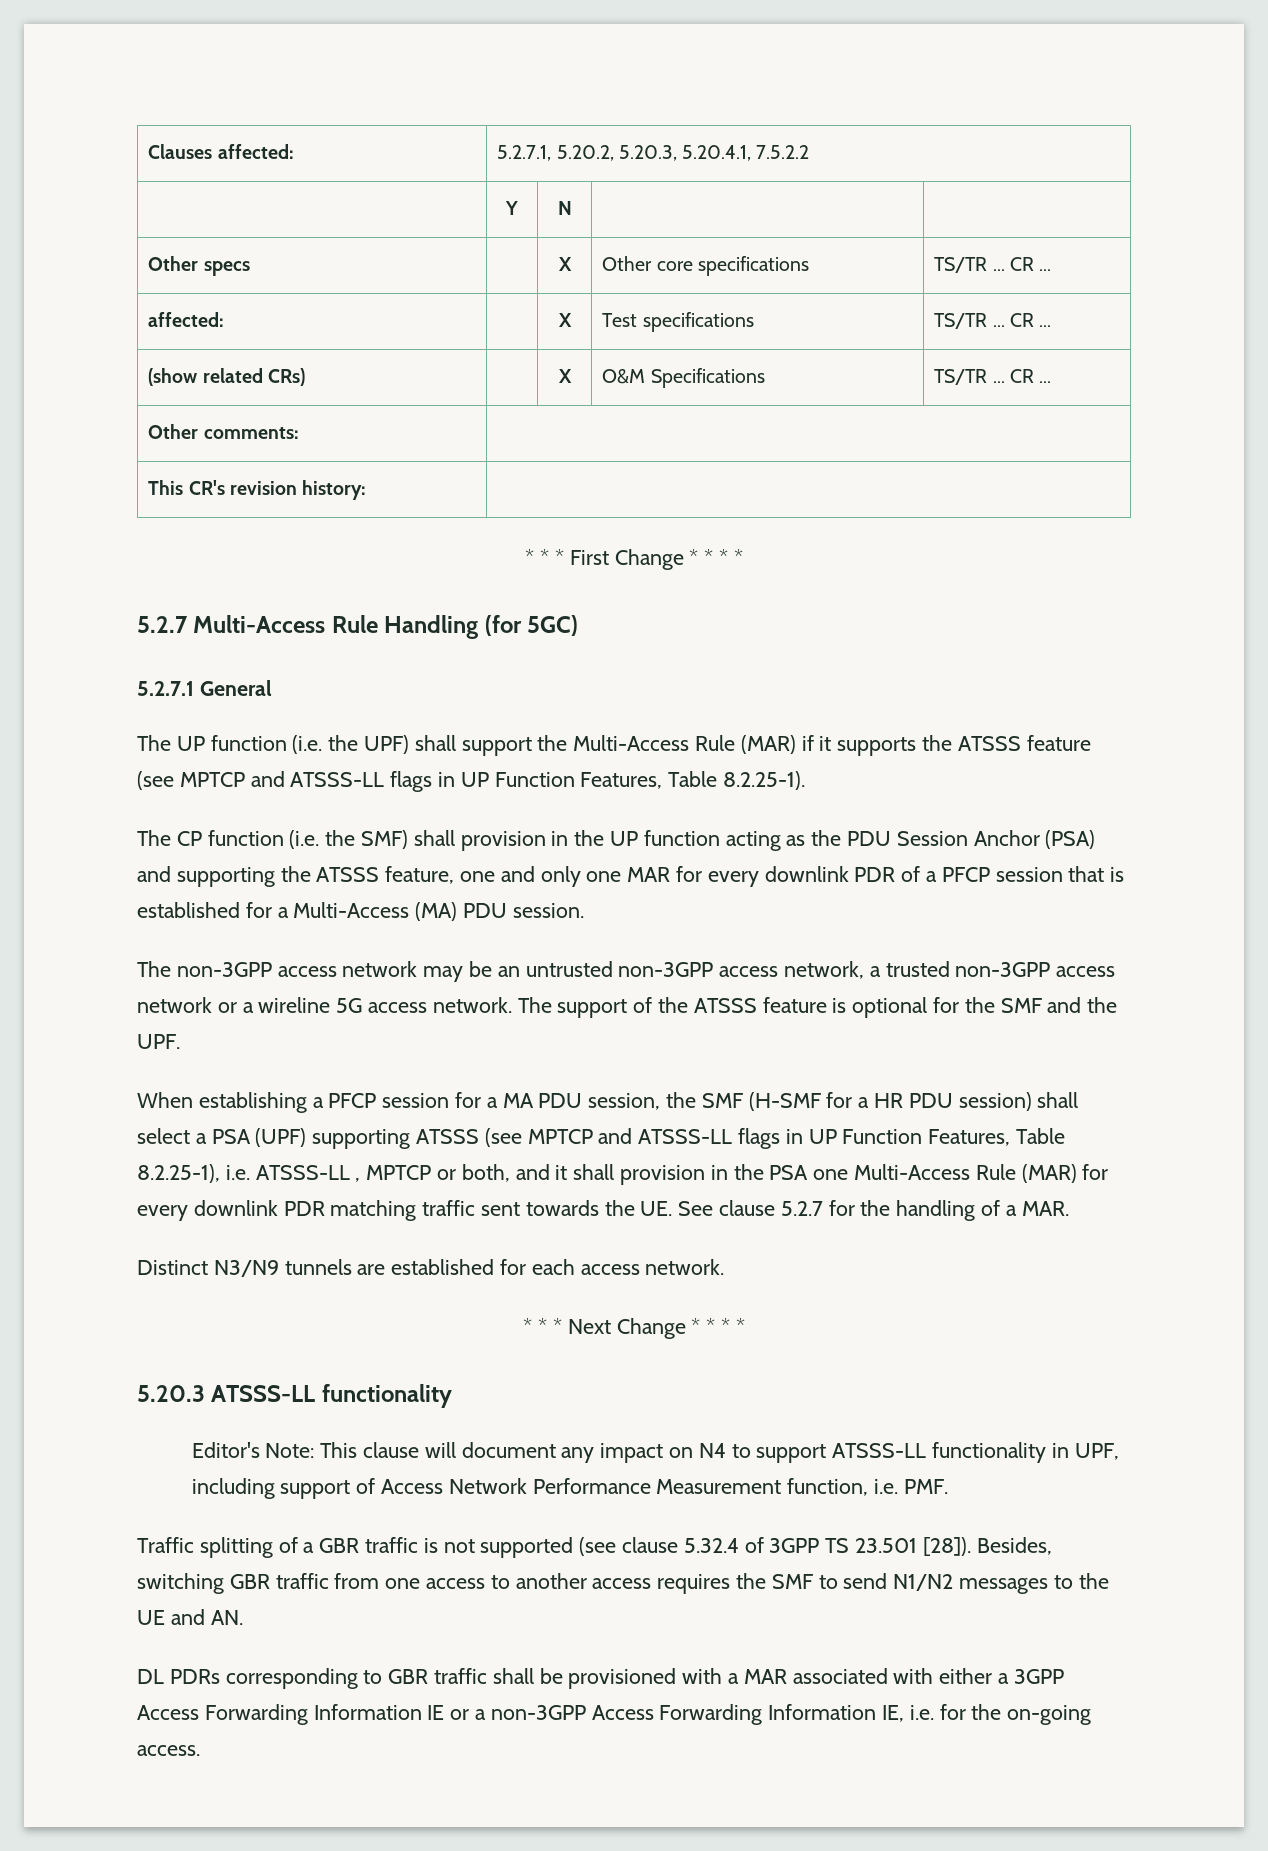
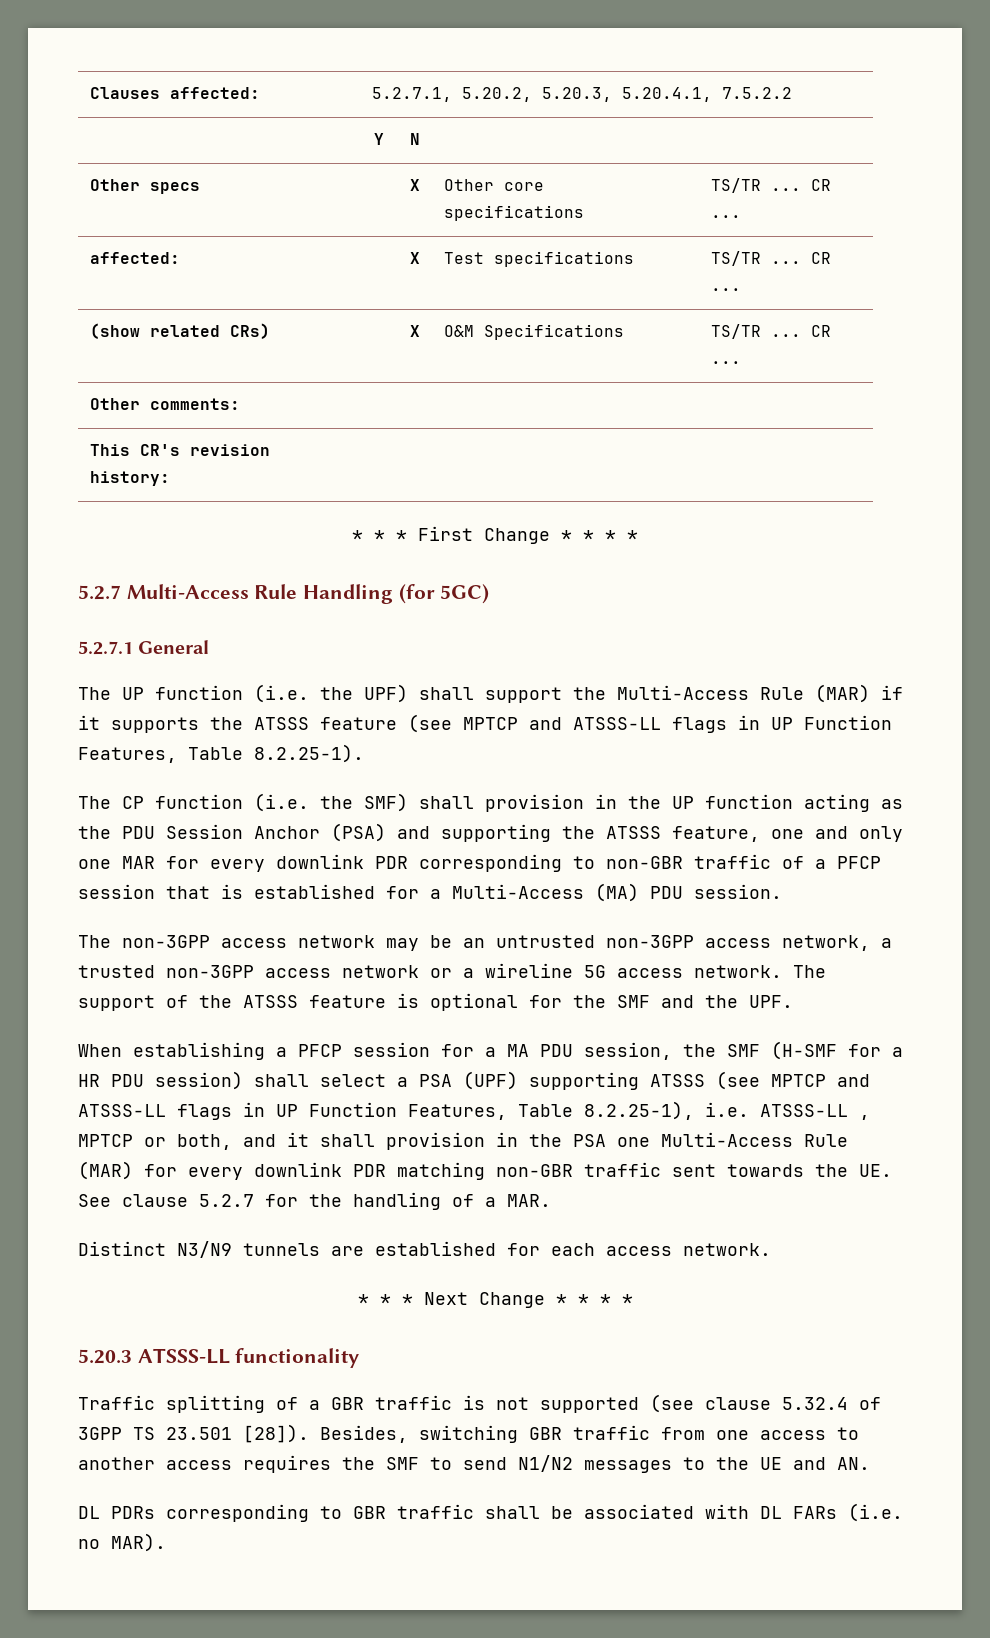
(896, 874) none -> [419,854,771,872] corresponding to non-GBR traffic
(417, 1210) none -> [496,1164,573,1177] non-GBR
[191,1442,1119,1463] [191,1478,948,1499] // Editor's Note: This clause will document any impact on N4 to support ATSSS-LL functionality in UPF, including support of Access Network Performance Measurement function, i.e. PMF. -> (360, 1358) none
[568,1668,1064,1689] [137,1704,1092,1725] [137,1745,200,1756] provisioned with a MAR associated with either a 3GPP Access Forwarding Information IE or a non-3GPP Access Forwarding Information IE, i.e. for the on-going access. -> [584,1503,903,1522] [78,1533,166,1552] associated with DL FARs (i.e. no MAR).

